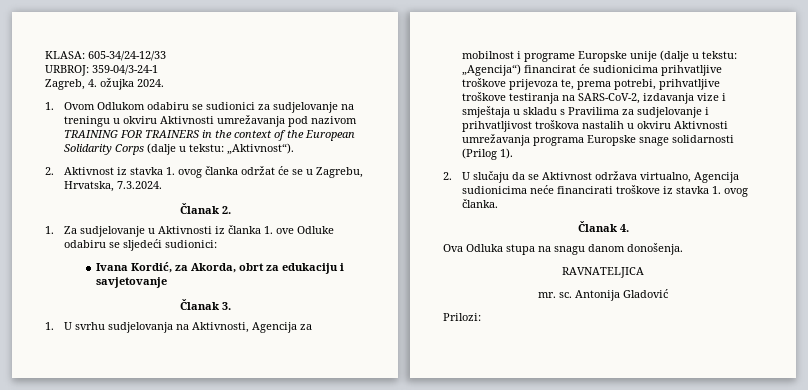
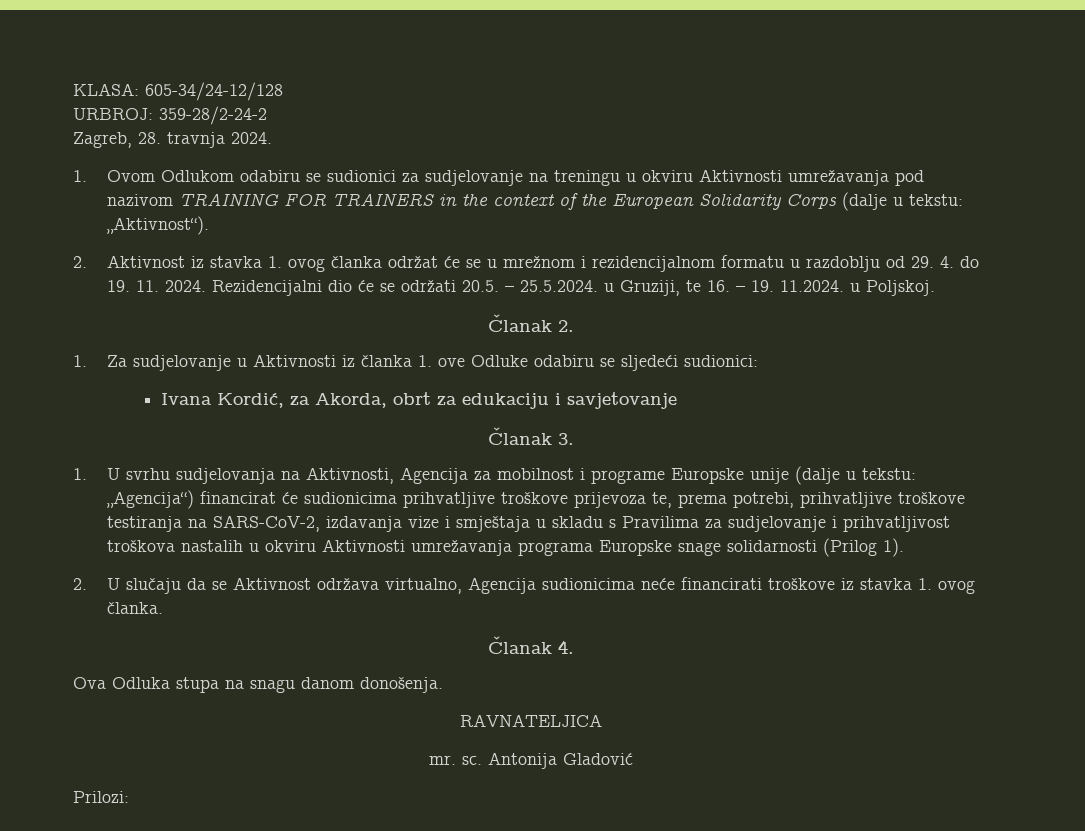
[88,51,166,61] 605-34/24-12/33 -> [145,82,283,101] 605-34/24-12/128
[92,65,158,75] 359-04/3-24-1 -> [159,106,267,125] 359-28/2-24-2
[88,78,134,90] 4. ožujka -> [138,132,225,148] 28. travnja
[316,167,364,178] [64,181,163,192] Zagrebu, Hrvatska, 7.3.2024. -> [503,255,980,272] [107,280,936,296] mrežnom i rezidencijalnom formatu u razdoblju od 29. 4. do 19. 11. 2024. Rezidencijalni dio će se održati 20.5. – 25.5.2024. u Gruziji, te 16. – 19. 11.2024. u Poljskoj.

